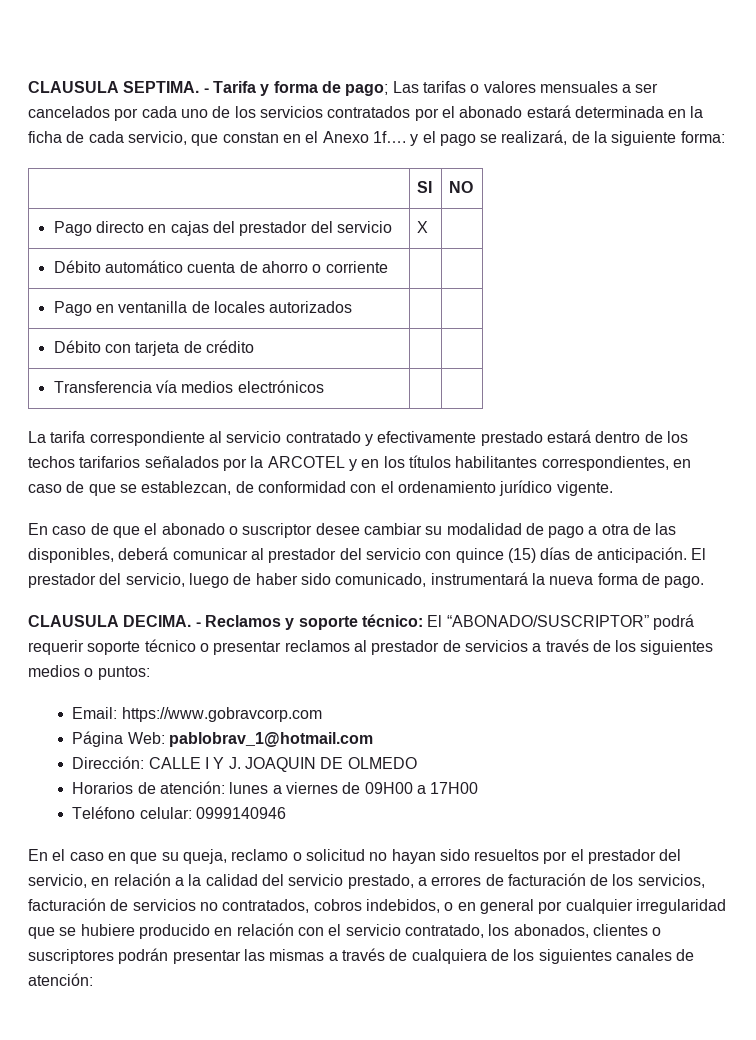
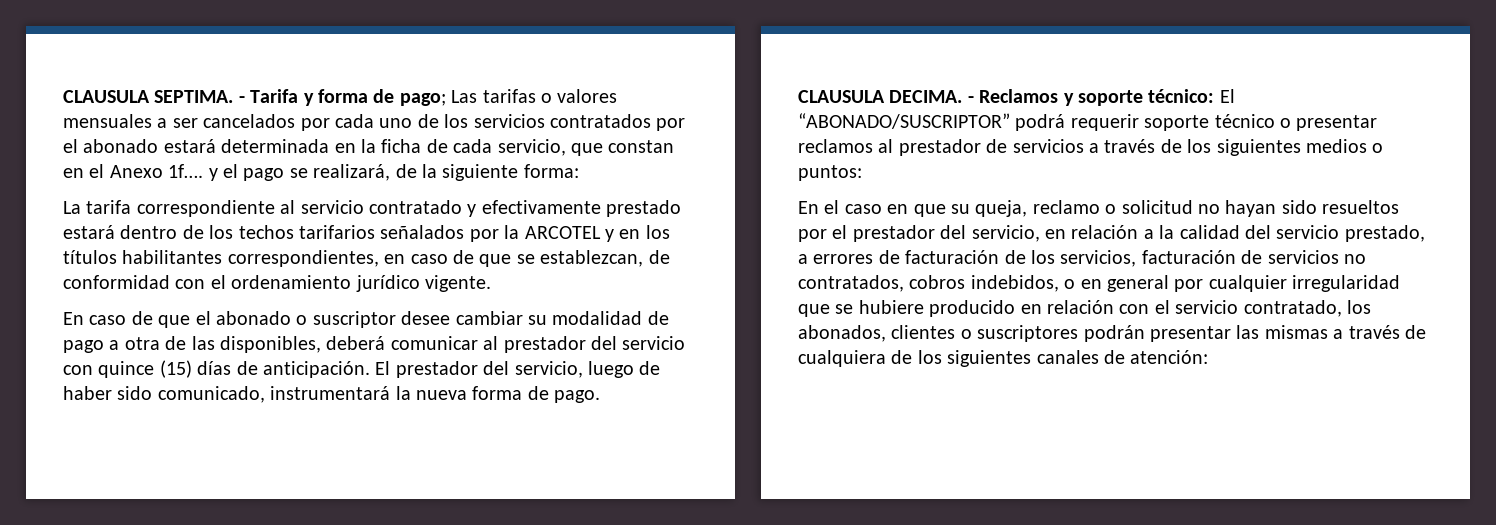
[416,181,432,193] [448,181,473,193] [53,221,392,236] [416,221,428,233] [53,260,388,273] [53,301,353,316] [53,340,254,356] [53,380,324,393] // | SI | NO // Pago directo en cajas del prestador del servicio | X | // Débito automático cuenta de ahorro o corriente | | // Pago en ventanilla de locales autorizados | | // Débito con tarjeta de crédito | | // Transferencia vía medios electrónicos | | -> (579, 171) none
[72,707,322,722] [72,731,374,747] [72,756,417,772] [72,781,479,794] [72,806,287,819] // Email: https://www.gobravcorp.com // Página Web: pablobrav_1@hotmail.com // Dirección: CALLE I Y J. JOAQUIN DE OLMEDO // Horarios de atención: lunes a viernes de 09H00 a 17H00 // Teléfono celular: 0999140946 -> (862, 173) none

